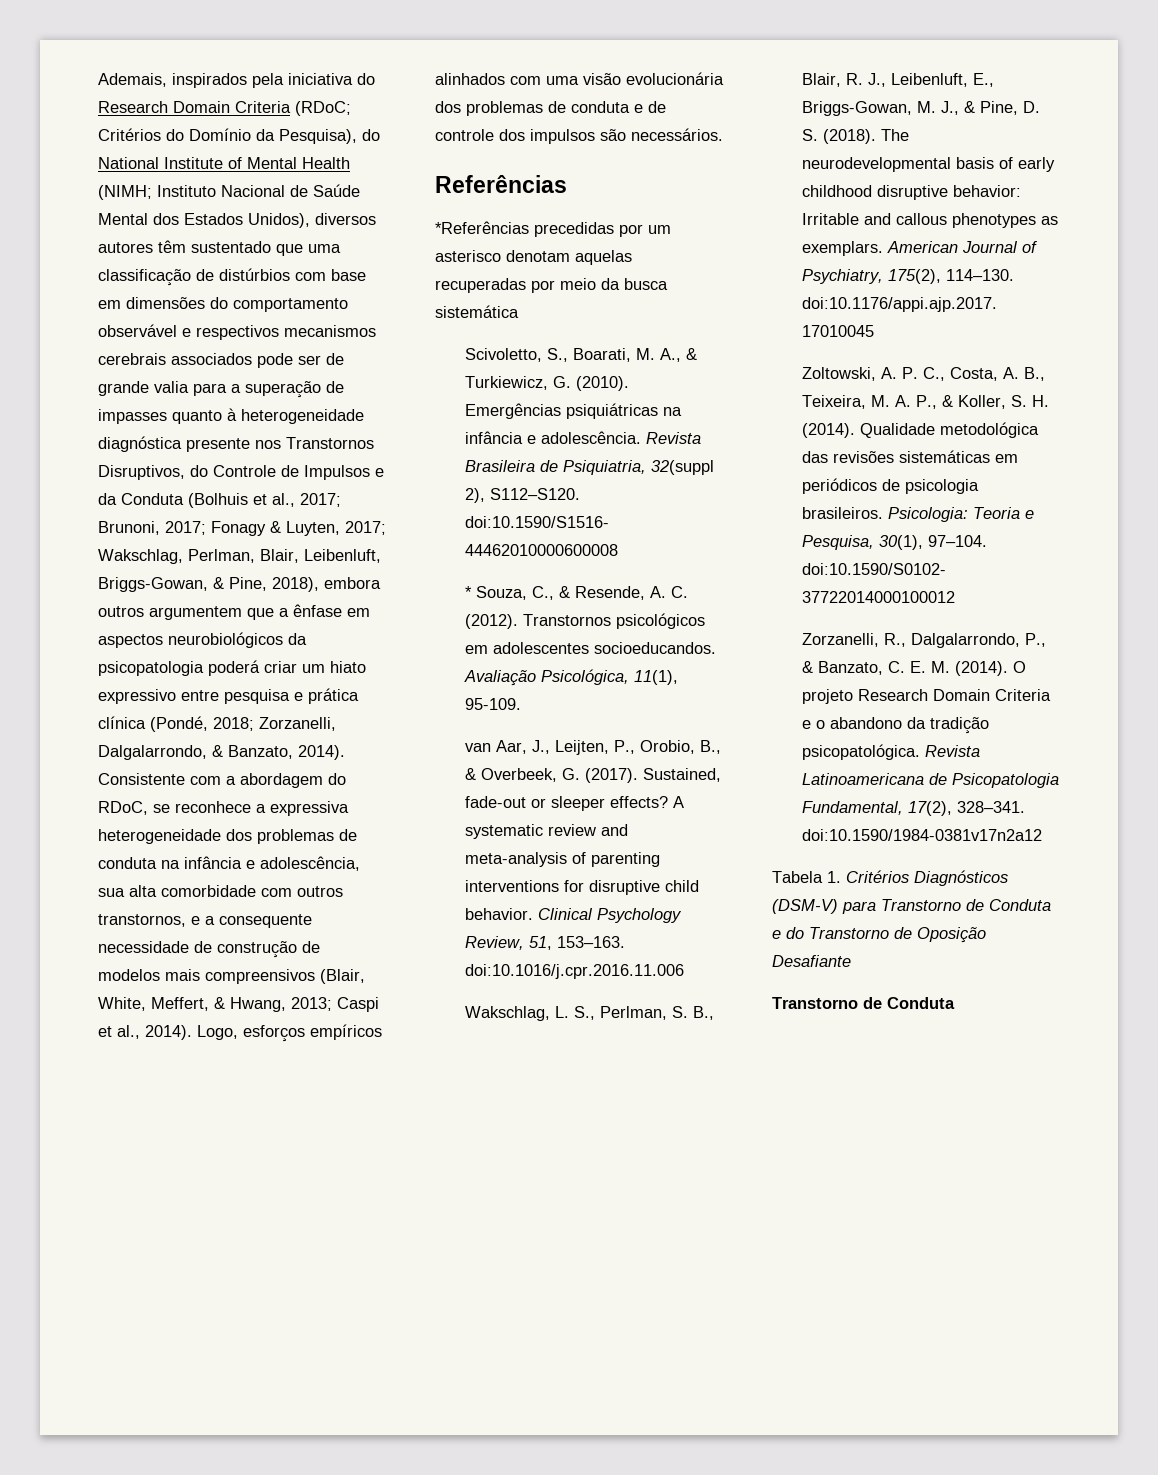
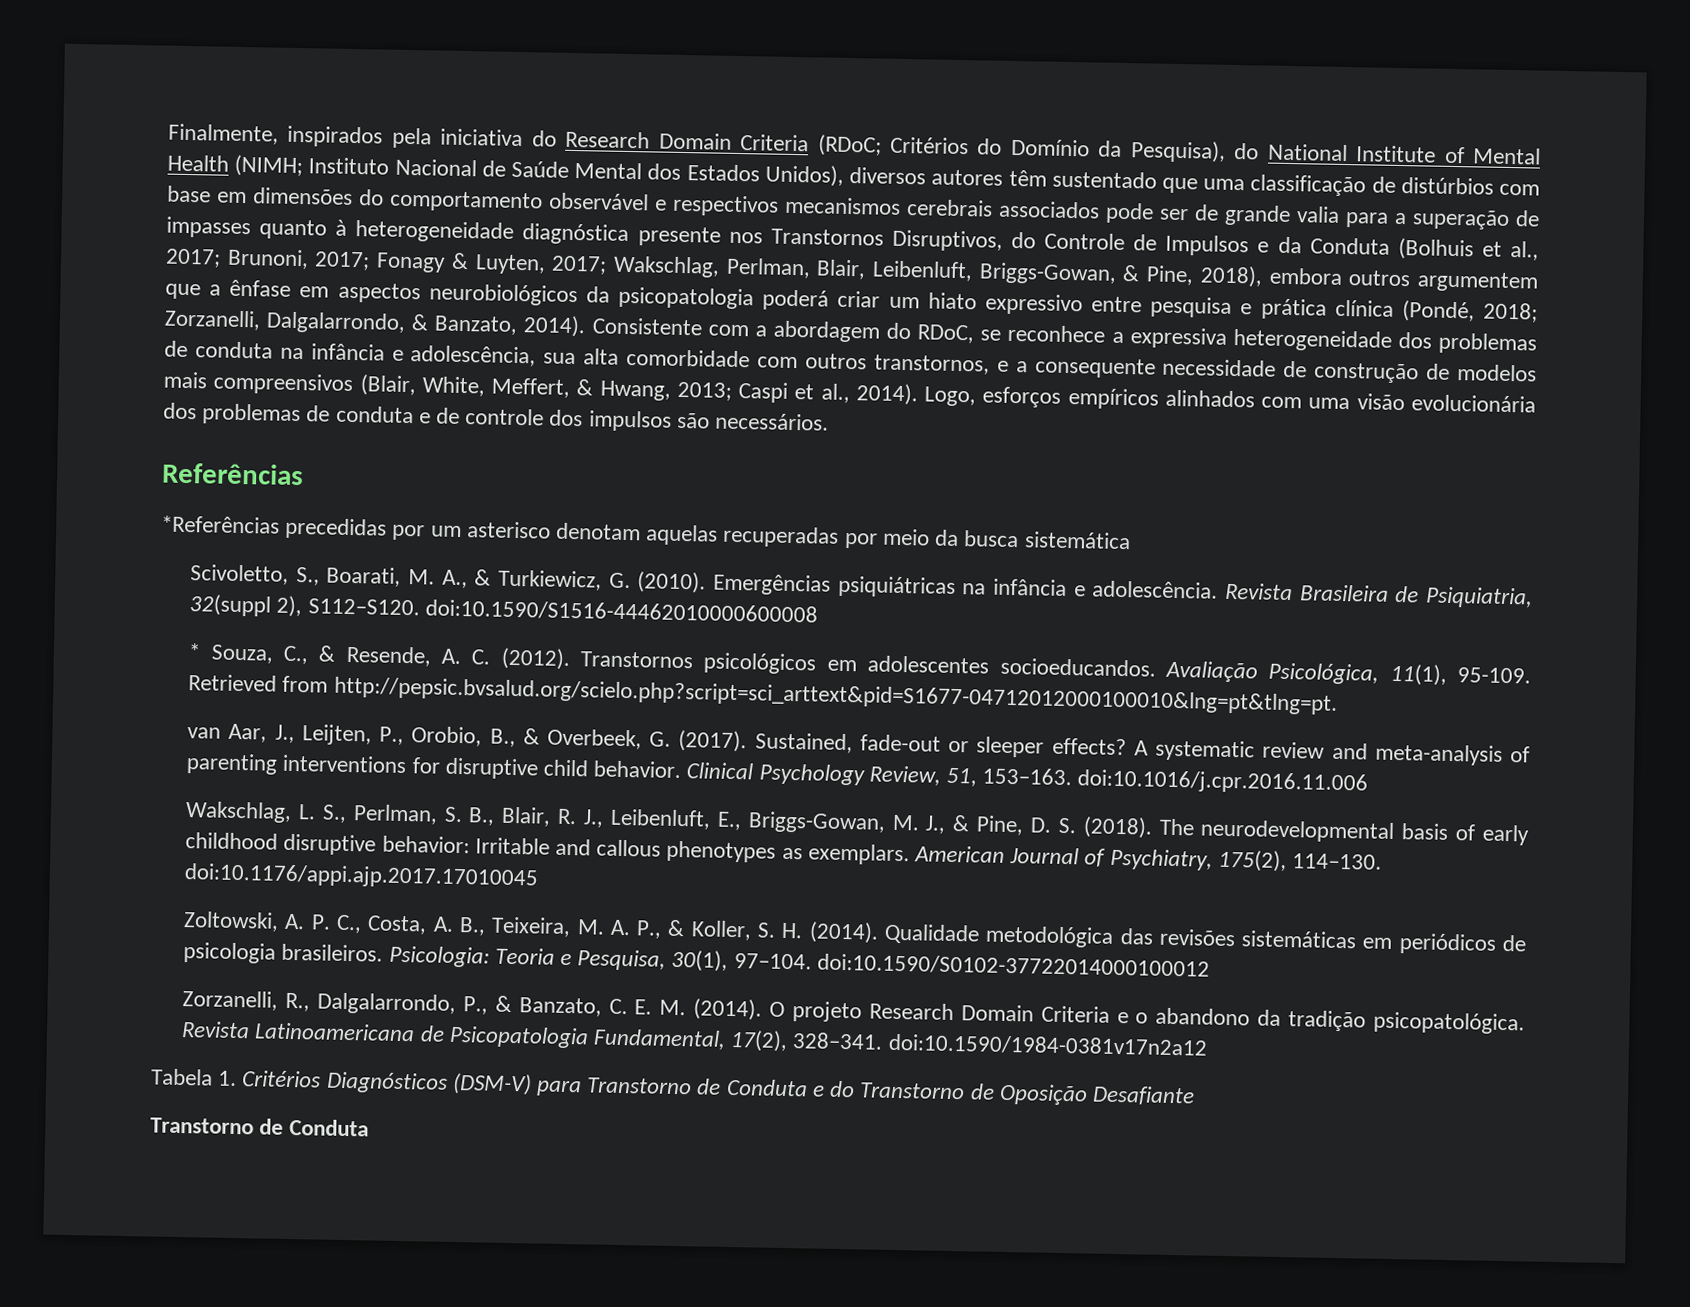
[98,73,167,87] Ademais, -> [168,123,279,145] Finalmente,
(522, 704) none -> [188,674,1338,715] Retrieved from http://pepsic.bvsalud.org/scielo.php?script=sci_arttext&pid=S1677-04712012000100010&lng=pt&tlng=pt.

